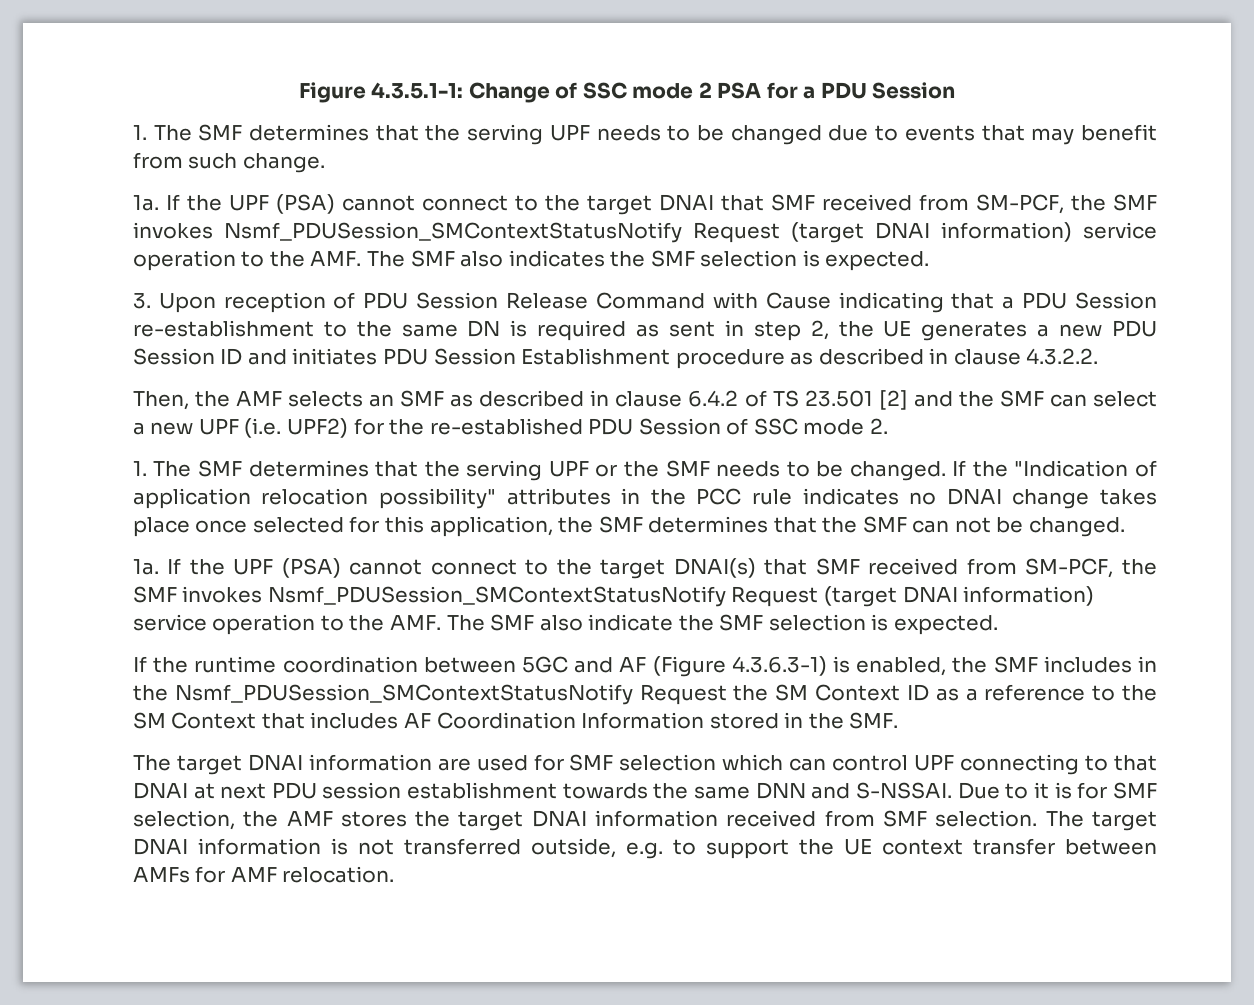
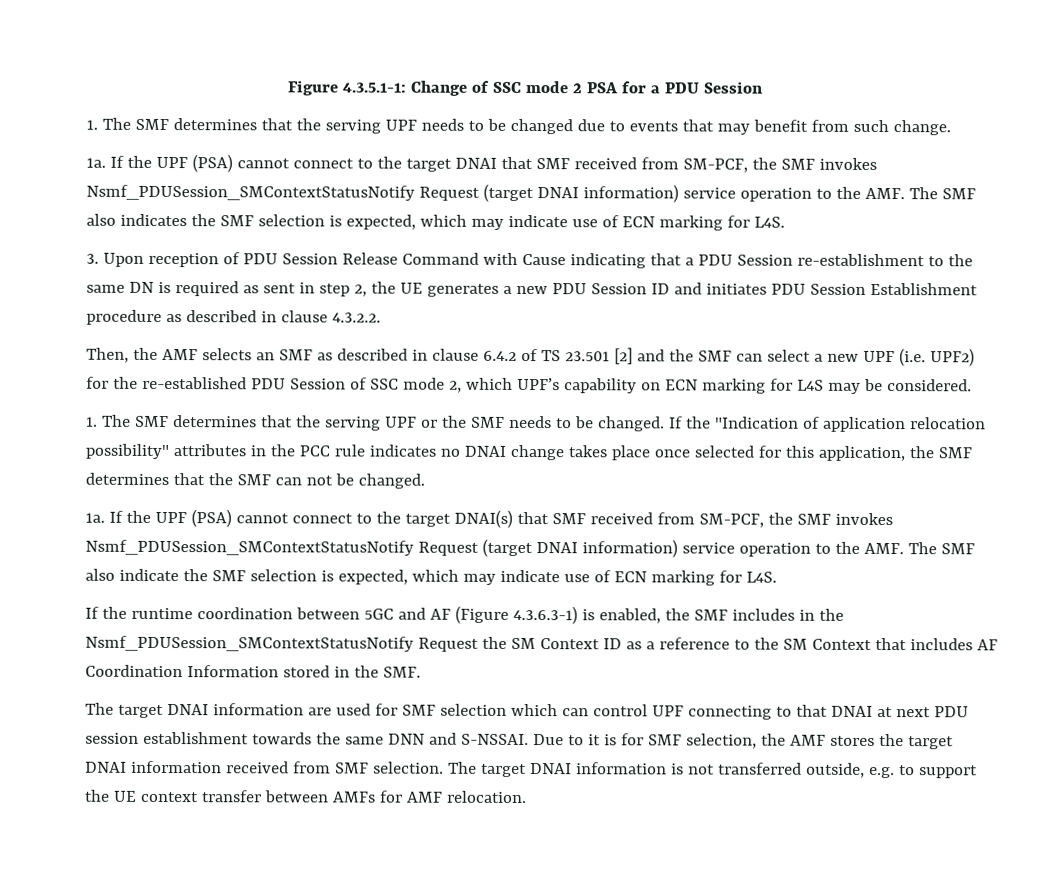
[825,251,930,271] expected. -> [345,214,785,231] expected, which may indicate use of ECN marking for L4S.
[869,418,888,434] 2. -> [448,377,972,394] 2, which UPF’s capability on ECN marking for L4S may be considered.
[893,615,998,635] expected. -> [337,569,777,586] expected, which may indicate use of ECN marking for L4S.

